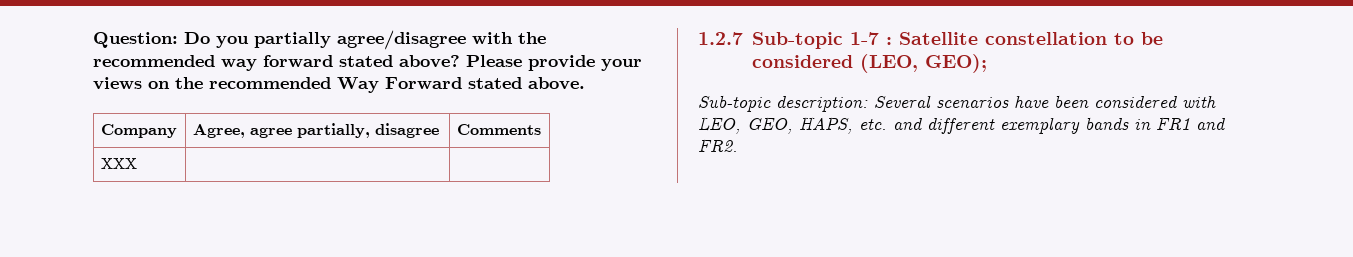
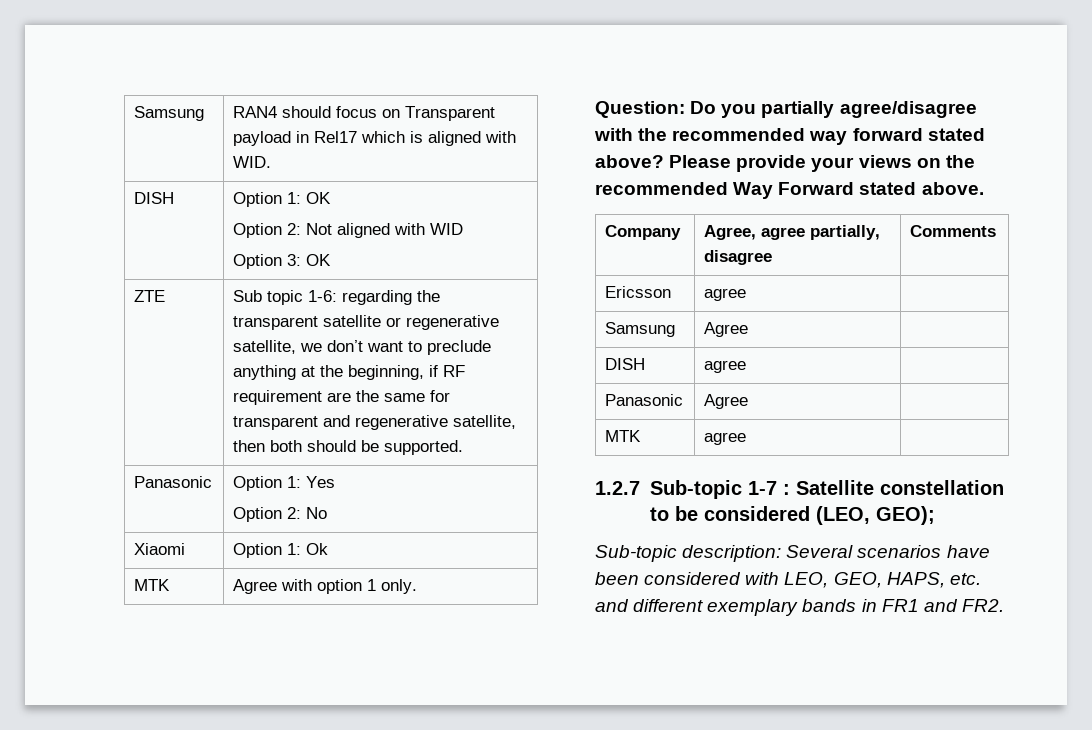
(93, 40) none -> [134,106,205,121] [233,106,496,121] [233,131,517,146] [233,156,272,168] [134,192,175,204] [233,192,332,207] [233,223,464,238] [233,254,332,269] [134,290,166,302] [233,290,441,305] [233,315,500,330] [233,340,492,355] [233,365,466,380] [233,390,451,405] [233,415,517,430] [233,440,464,455] [134,476,213,488] [233,476,336,491] [233,507,328,522] [134,543,186,555] [233,543,329,558] [134,579,171,591] [233,579,418,594] Samsung | RAN4 should focus on Transparent payload in Rel17 which is aligned with WID. // DISH | Option 1: OK // Option 2: Not aligned with WID // Option 3: OK // ZTE | Sub topic 1-6: regarding the transparent satellite or regenerative satellite, we don’t want to preclude anything at the beginning, if RF requirement are the same for transparent and regenerative satellite, then both should be supported. // Panasonic | Option 1: Yes // Option 2: No // Xiaomi | Option 1: Ok // MTK | Agree with option 1 only. //
[100,158,137,169] XXX | -> [605,286,672,298] [704,288,747,301] [605,322,676,337] [704,322,749,337] [605,358,646,370] [704,360,747,373] [605,394,684,406] [704,394,749,409] [605,430,642,442] [704,432,747,445] Ericsson | agree | // Samsung | Agree | // DISH | agree | // Panasonic | Agree | // MTK | agree

